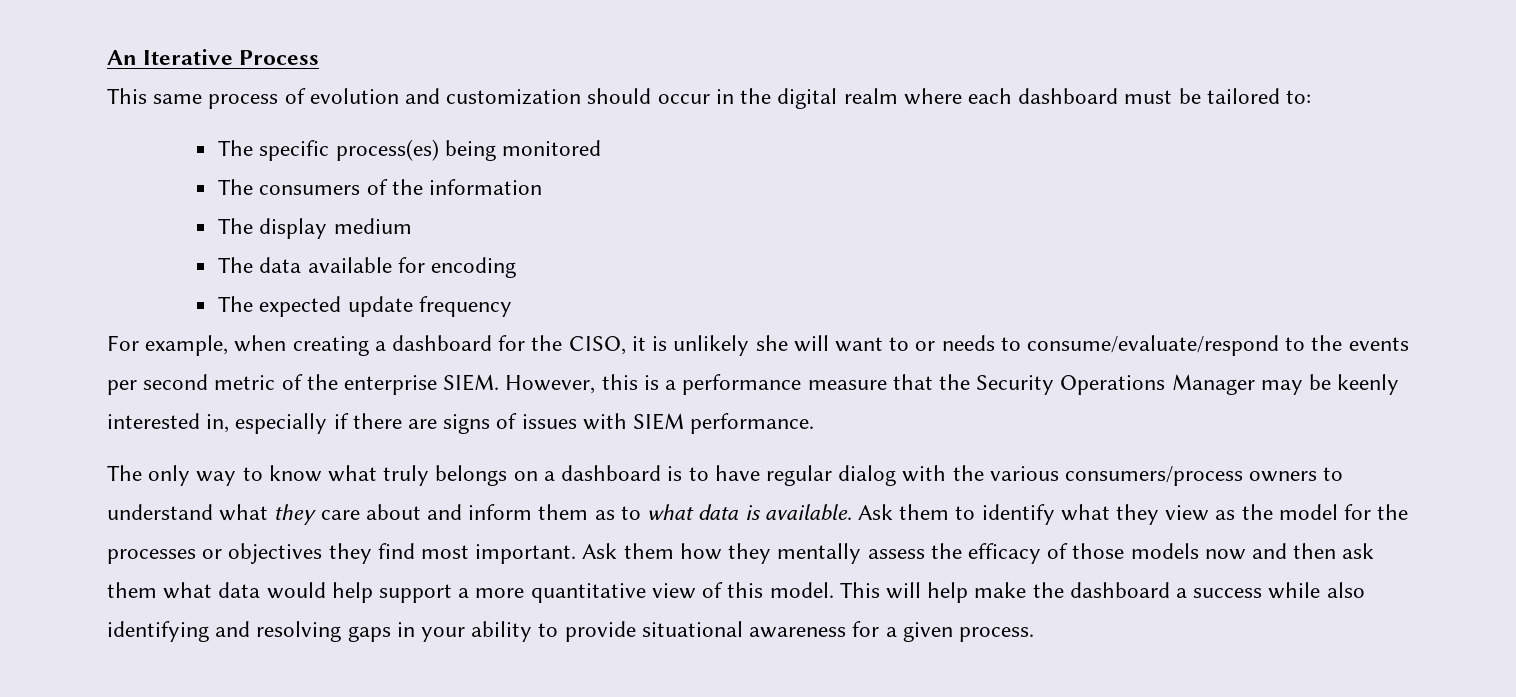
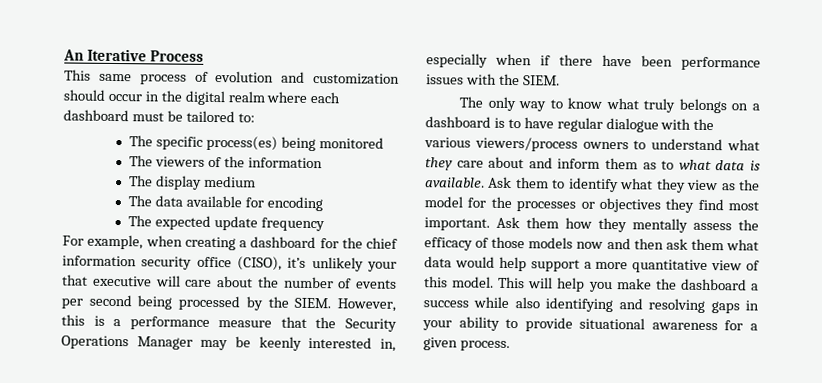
[259,185,361,195] consumers -> [154,156,205,167] viewers
[568,335,1409,356] [107,374,438,395] CISO, it is unlikely she will want to or needs to consume/evaluate/respond to the events per second metric of the enterprise -> [366,237,398,249] [62,255,397,272] [62,274,397,289] [61,294,289,311] chief information security office (CISO), it’s unlikely your that executive will care about the number of events per second being processed by the
(328, 423) none -> [495,53,532,66] when
[408,413,815,434] are signs of issues with SIEM performance. -> [602,54,761,71] [426,73,560,86] have been performance issues with the SIEM.
[838,465,897,486] dialog -> [605,117,659,133] dialogue
[1064,466,1243,486] consumers/process -> [474,136,578,152] viewers/process
(969, 592) none -> [587,281,613,293] you

